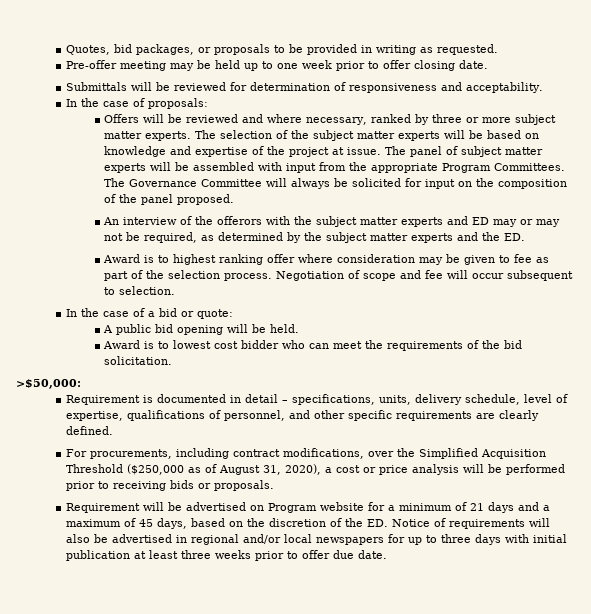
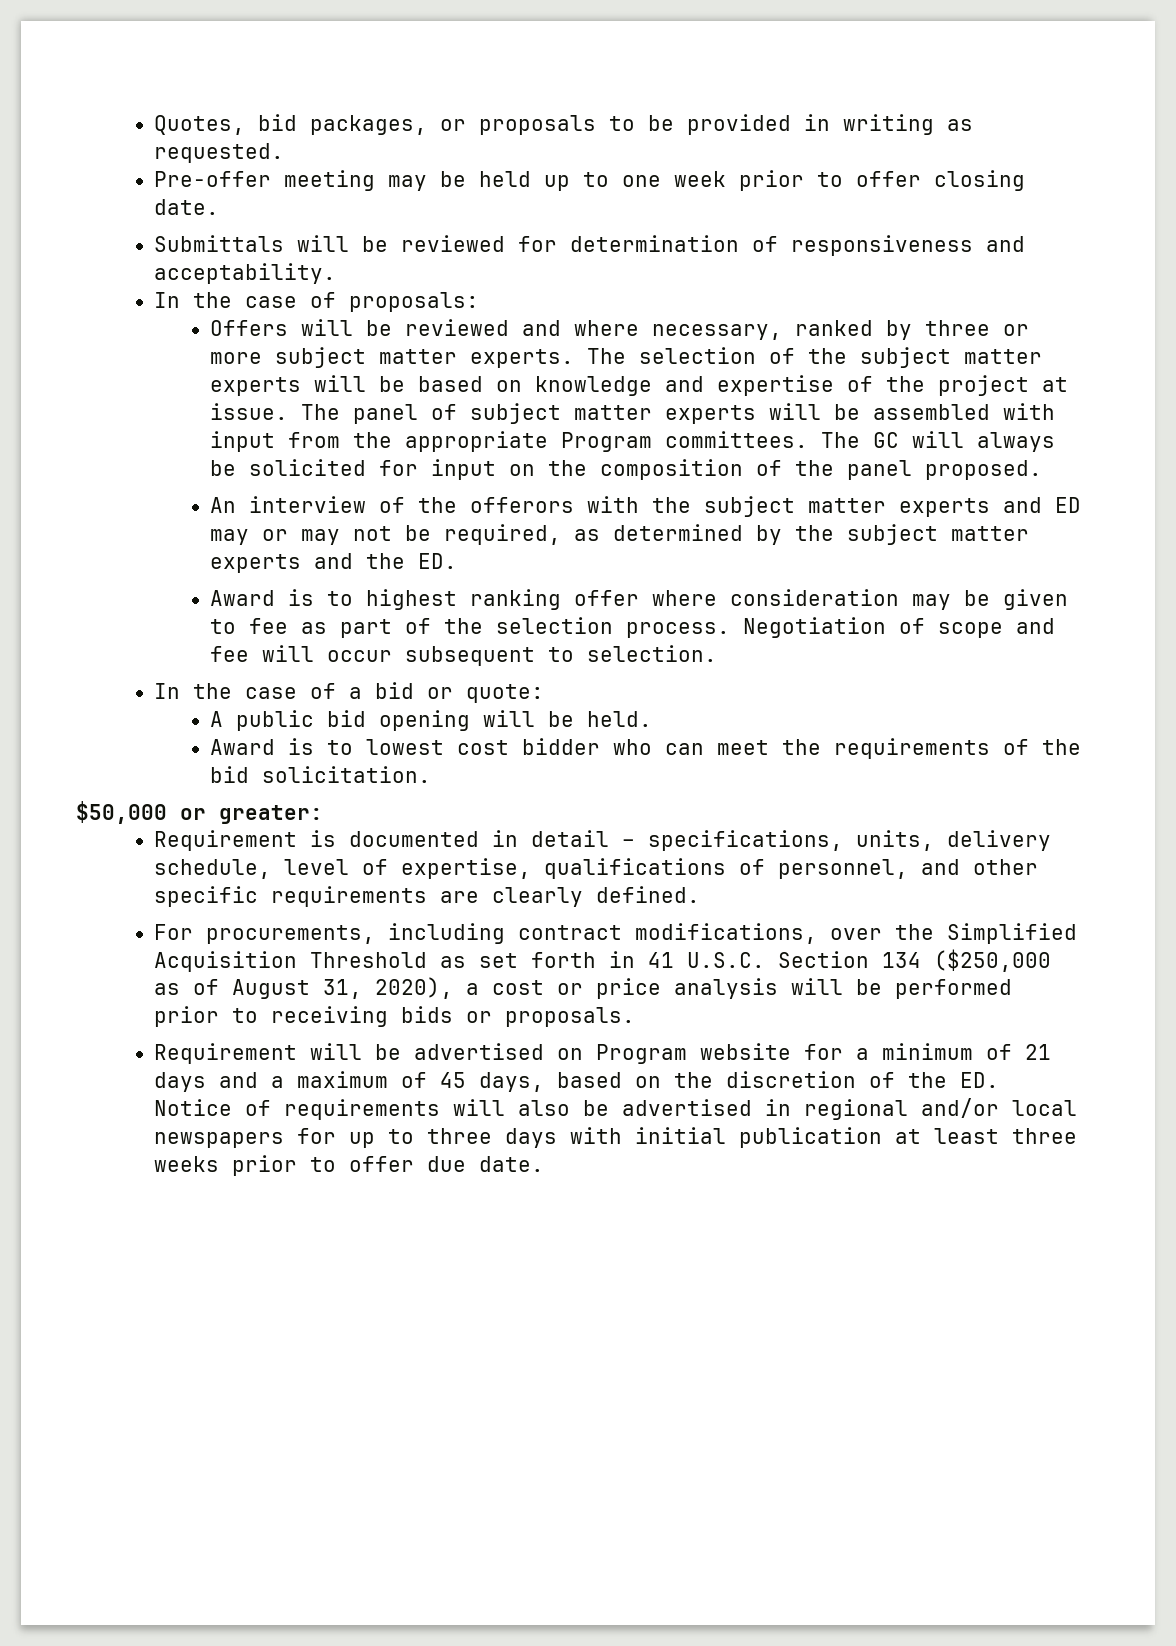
[494,163,566,171] [104,178,263,187] Committees. The Governance Committee -> [665,431,900,448] committees. The GC
[16,379,81,389] >$50,000: -> [76,801,323,824] $50,000 or greater:
(124, 468) none -> [440,951,922,968] as set forth in 41 U.S.C. Section 134

